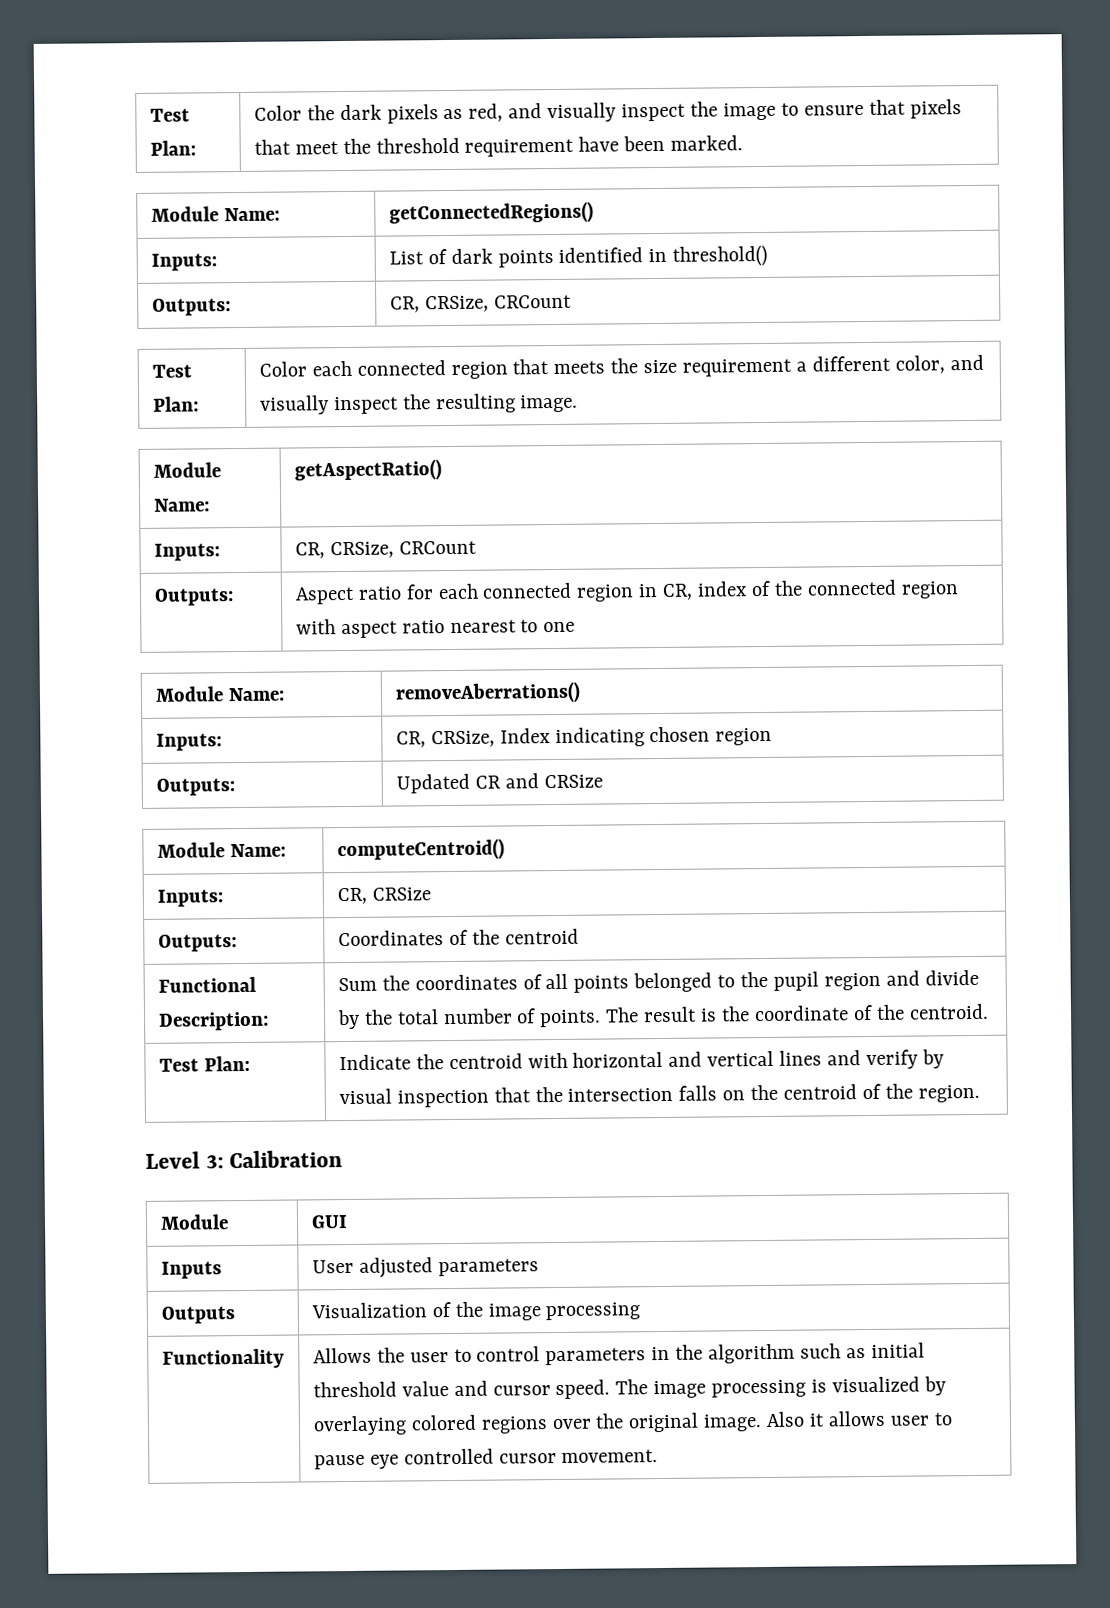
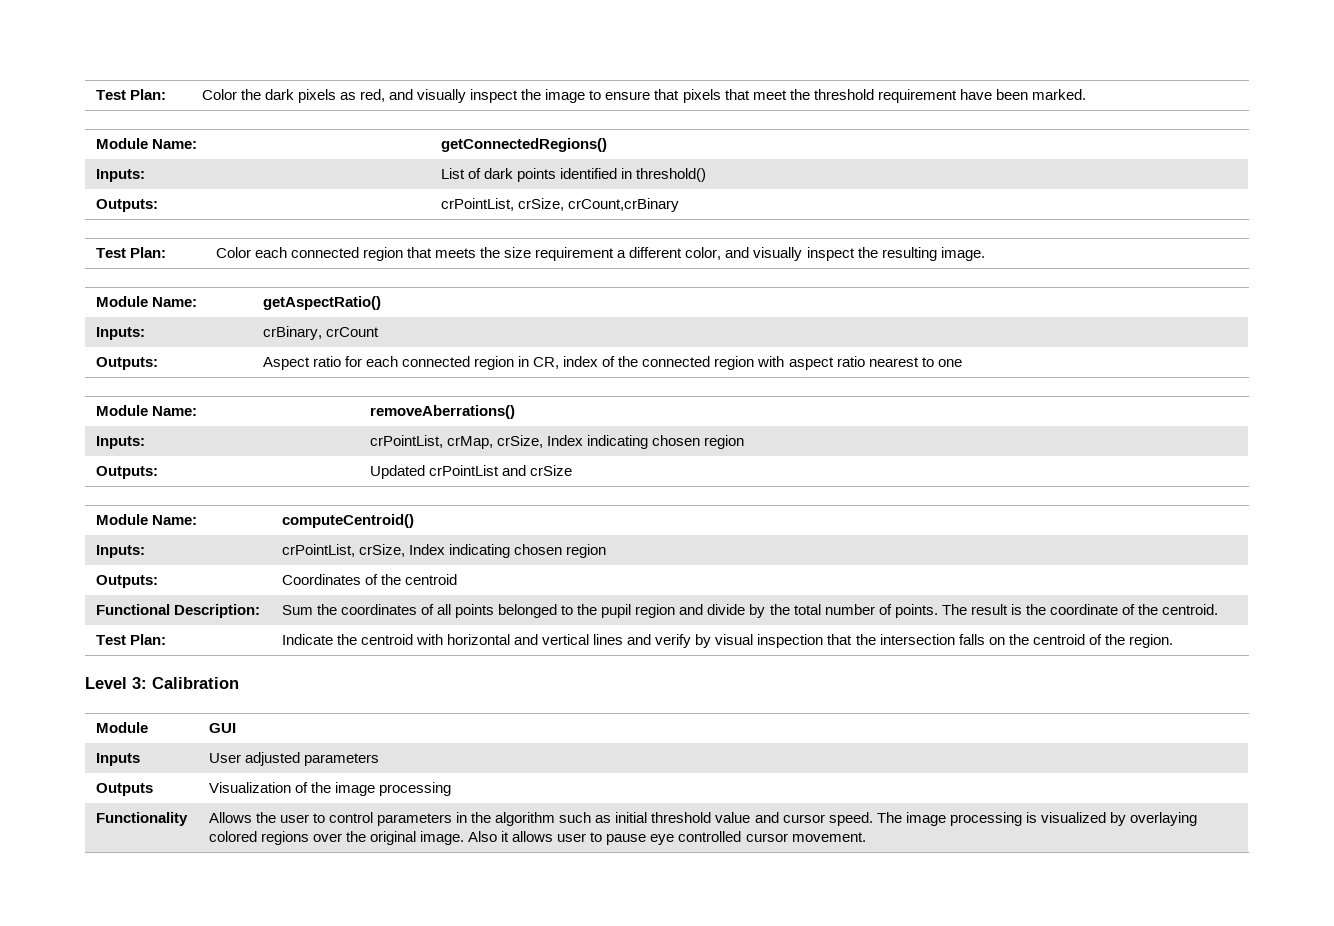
[389,294,572,313] CR, CRSize, CRCount -> [440,198,679,212] crPointList, crSize, crCount,crBinary
[294,540,477,559] CR, CRSize, CRCount -> [262,326,379,340] crBinary, crCount
[395,730,495,748] CR, CRSize, -> [369,435,543,449] crPointList, crMap, crSize,
[474,773,603,789] CR and CRSize -> [428,465,572,476] crPointList and crSize
[336,887,431,905] CR, CRSize -> [281,544,607,558] crPointList, crSize, Index indicating chosen region

